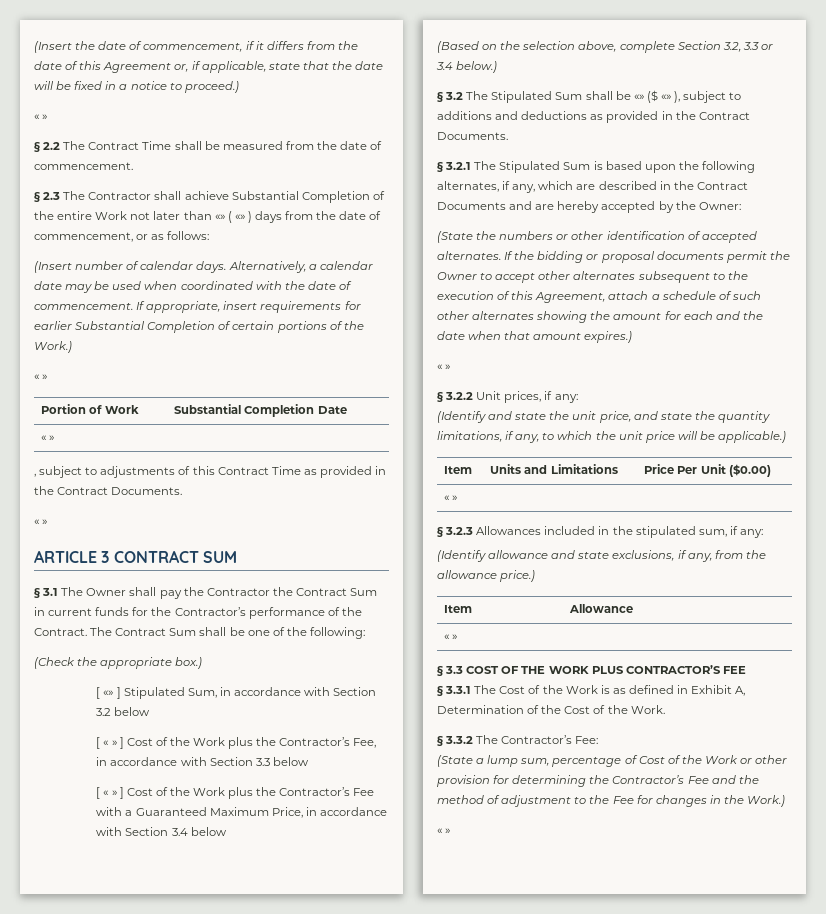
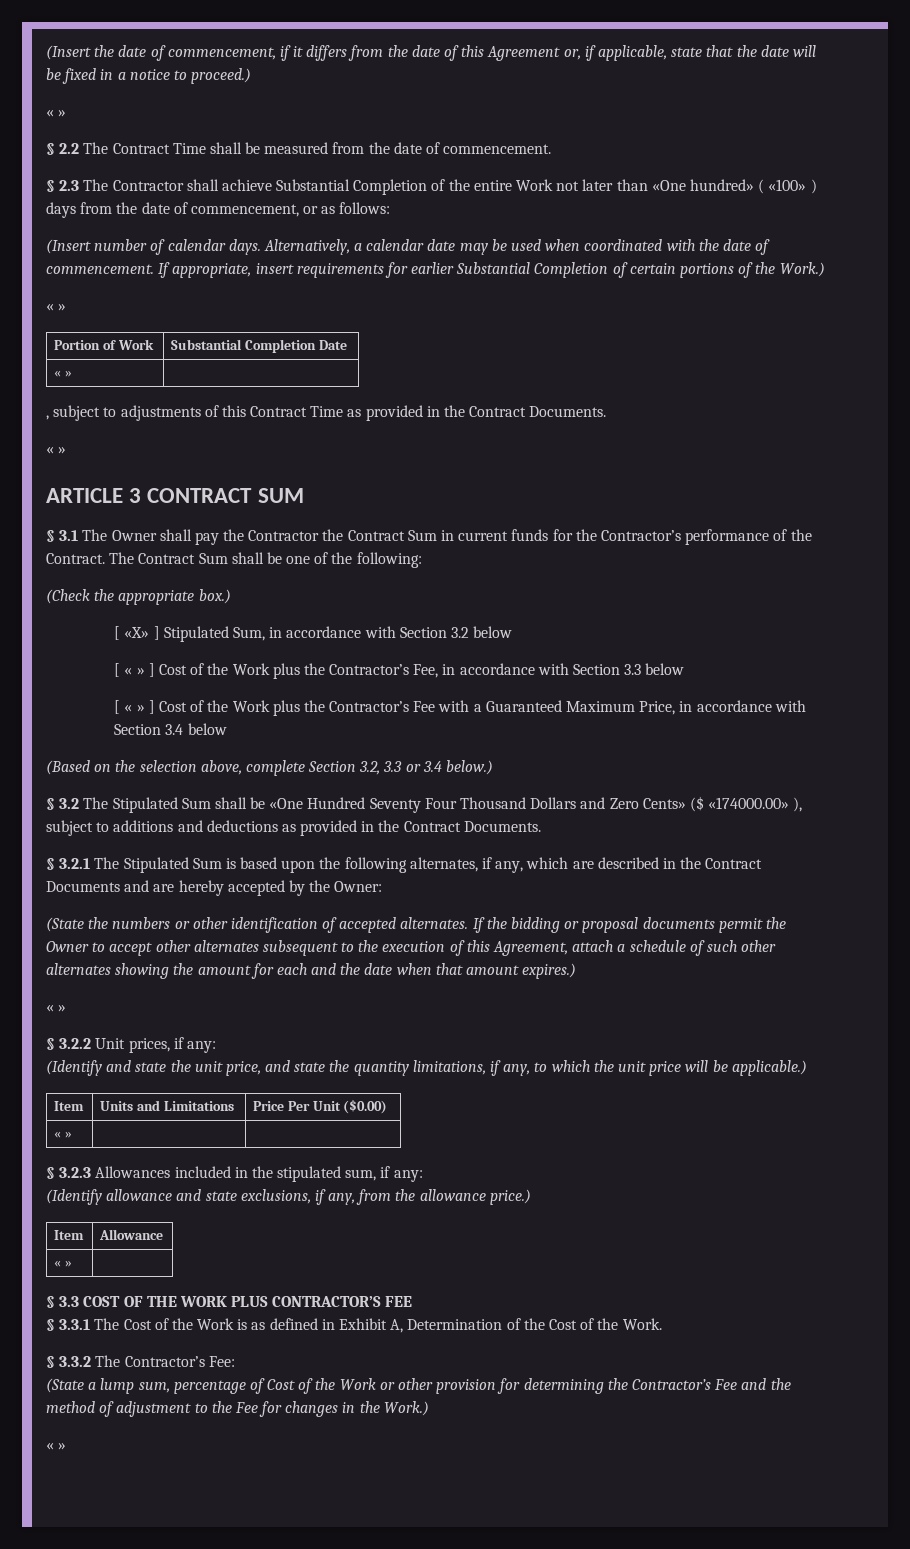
[214,211,245,223] «» ( «» -> [651,179,807,194] «One hundred» ( «100»
[103,690,114,696] «» -> [124,627,150,638] «X»
[633,90,671,103] «» ($ «» -> [269,796,790,813] «One Hundred Seventy Four Thousand Dollars and Zero Cents» ($ «174000.00»

